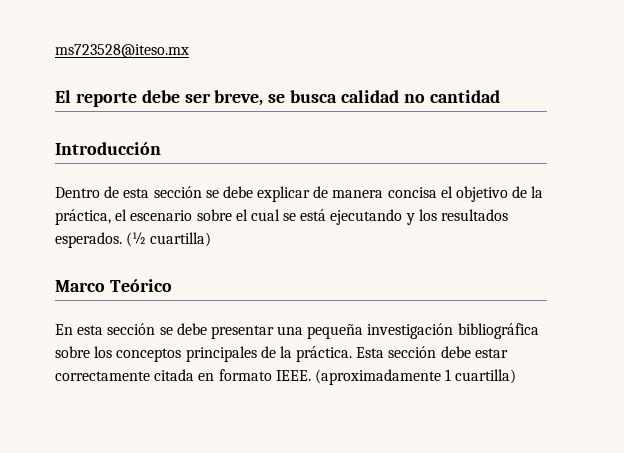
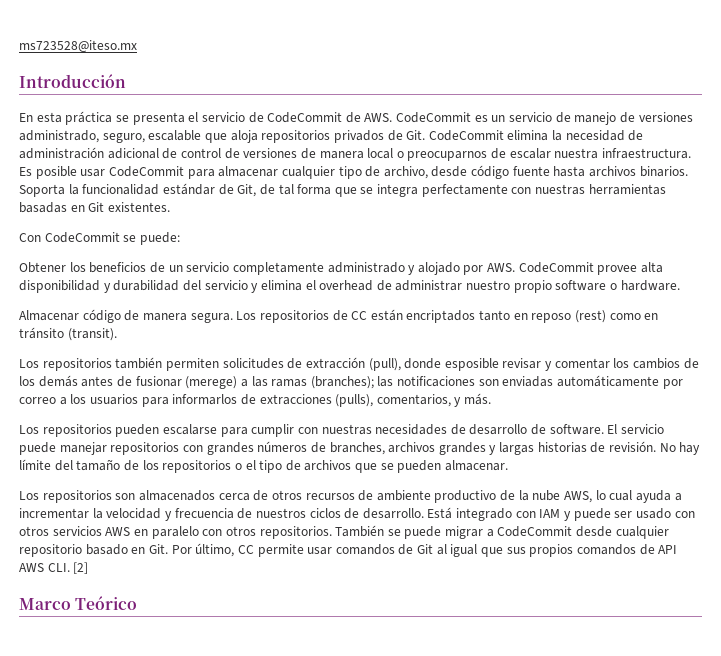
[55,90,500,107] [55,142,161,155] [55,186,544,202] [55,209,509,225] [55,232,212,248] [55,279,172,292] [55,323,539,339] [55,346,508,362] [55,369,517,385] El reporte debe ser breve, se busca calidad no cantidad // Introducción // Dentro de esta sección se debe explicar de manera concisa el objetivo de la práctica, el escenario sobre el cual se está ejecutando y los resultados esperados. (½ cuartilla) // Marco Teórico // En esta sección se debe presentar una pequeña investigación bibliográfica sobre los conceptos principales de la práctica. Esta sección debe estar correctamente citada en formato IEEE. (aproximadamente 1 cuartilla) -> [19,74,126,88] [19,111,693,125] [19,130,644,143] [19,147,692,161] [19,165,688,179] [19,183,666,197] [19,202,170,213] [19,232,180,245] [19,262,664,275] [19,280,680,293] [19,309,659,323] [19,327,117,341] [19,357,699,371] [19,375,683,389] [19,393,492,407] [19,424,665,437] [19,441,701,455] [19,459,509,473] [19,490,682,503] [19,507,695,521] [19,525,669,539] [19,543,678,557] [19,562,89,574] [19,596,138,610] Introducción // En esta práctica se presenta el servicio de CodeCommit de AWS. CodeCommit es un servicio de manejo de versiones administrado, seguro, escalable que aloja repositorios privados de Git. CodeCommit elimina la necesidad de administración adicional de control de versiones de manera local o preocuparnos de escalar nuestra infraestructura. Es posible usar CodeCommit para almacenar cualquier tipo de archivo, desde código fuente hasta archivos binarios. Soporta la funcionalidad estándar de Git, de tal forma que se integra perfectamente con nuestras herramientas basadas en Git existentes. // Con CodeCommit se puede: // Obtener los beneficios de un servicio completamente administrado y alojado por AWS. CodeCommit provee alta disponibilidad y durabilidad del servicio y elimina el overhead de administrar nuestro propio software o hardware. // Almacenar código de manera segura. Los repositorios de CC están encriptados tanto en reposo (rest) como en tránsito (transit). // Los repositorios también permiten solicitudes de extracción (pull), donde esposible revisar y comentar los cambios de los demás antes de fusionar (merege) a las ramas (branches); las notificaciones son enviadas automáticamente por correo a los usuarios para informarlos de extracciones (pulls), comentarios, y más. // Los repositorios pueden escalarse para cumplir con nuestras necesidades de desarrollo de software. El servicio puede manejar repositorios con grandes números de branches, archivos grandes y largas historias de revisión. No hay límite del tamaño de los repositorios o el tipo de archivos que se pueden almacenar. // Los repositorios son almacenados cerca de otros recursos de ambiente productivo de la nube AWS, lo cual ayuda a incrementar la velocidad y frecuencia de nuestros ciclos de desarrollo. Está integrado con IAM y puede ser usado con otros servicios AWS en paralelo con otros repositorios. También se puede migrar a CodeCommit desde cualquier repositorio basado en Git. Por último, CC permite usar comandos de Git al igual que sus propios comandos de API AWS CLI. [2] // Marco Teórico

